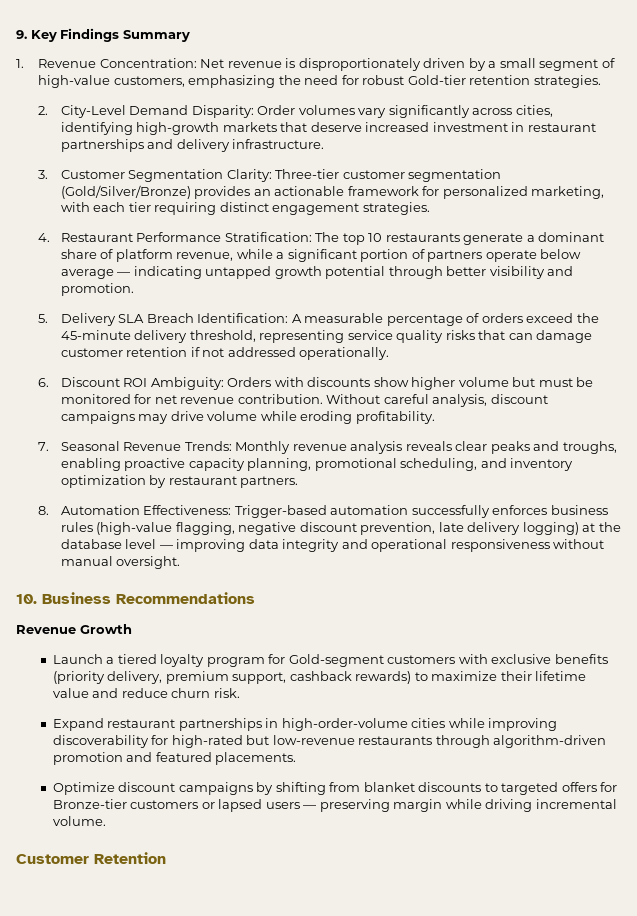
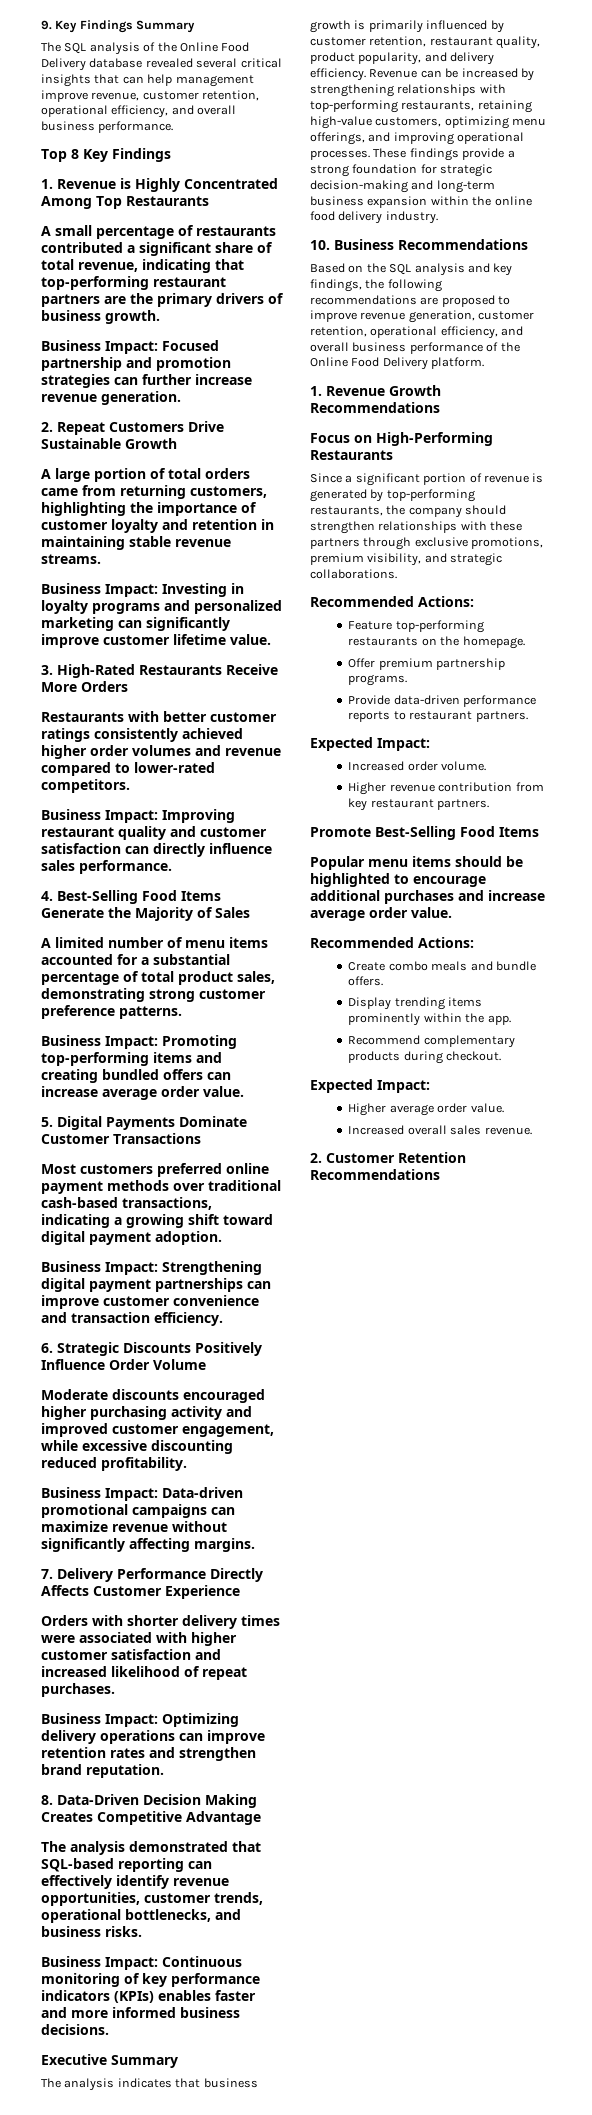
[16,58,615,71] [38,75,601,88] [38,105,553,118] [60,122,596,135] [60,139,325,152] [38,169,502,182] [60,185,605,199] [60,202,430,215] [38,232,605,245] [60,249,582,262] [60,266,574,279] [60,283,134,296] [38,313,599,326] [60,330,593,343] [60,347,390,360] [38,377,594,390] [60,394,548,407] [60,411,435,424] [38,441,617,454] [60,458,574,471] [60,475,299,488] [38,505,608,518] [60,522,621,535] [60,539,605,552] [60,556,181,569] [16,592,255,604] [16,624,132,634] [52,654,608,667] [52,671,587,684] [52,688,240,698] [52,718,558,731] [52,735,607,748] [52,752,297,765] [52,782,618,795] [52,799,617,812] [52,816,106,826] 1. Revenue Concentration: Net revenue is disproportionately driven by a small segment of high-value customers, emphasizing the need for robust Gold-tier retention strategies. // 2. City-Level Demand Disparity: Order volumes vary significantly across cities, identifying high-growth markets that deserve increased investment in restaurant partnerships and delivery infrastructure. // 3. Customer Segmentation Clarity: Three-tier customer segmentation (Gold/Silver/Bronze) provides an actionable framework for personalized marketing, with each tier requiring distinct engagement strategies. // 4. Restaurant Performance Stratification: The top 10 restaurants generate a dominant share of platform revenue, while a significant portion of partners operate below average — indicating untapped growth potential through better visibility and promotion. // 5. Delivery SLA Breach Identification: A measurable percentage of orders exceed the 45-minute delivery threshold, representing service quality risks that can damage customer retention if not addressed operationally. // 6. Discount ROI Ambiguity: Orders with discounts show higher volume but must be monitored for net revenue contribution. Without careful analysis, discount campaigns may drive volume while eroding profitability. // 7. Seasonal Revenue Trends: Monthly revenue analysis reveals clear peaks and troughs, enabling proactive capacity planning, promotional scheduling, and inventory optimization by restaurant partners. // 8. Automation Effectiveness: Trigger-based automation successfully enforces business rules (high-value flagging, negative discount prevention, late delivery logging) at the database level — improving data integrity and operational responsiveness without manual oversight. // 10. Business Recommendations // Revenue Growth // Launch a tiered loyalty program for Gold-segment customers with exclusive benefits (priority delivery, premium support, cashback rewards) to maximize their lifetime value and reduce churn risk. // Expand restaurant partnerships in high-order-volume cities while improving discoverability for high-rated but low-revenue restaurants through algorithm-driven promotion and featured placements. // Optimize discount campaigns by shifting from blanket discounts to targeted offers for Bronze-tier customers or lapsed users — preserving margin while driving incremental volume. // -> [41,42,250,55] [41,58,282,71] [41,74,254,87] [41,90,260,102] [41,105,237,118] [41,121,174,133] [41,148,171,162] [41,178,278,192] [41,196,209,209] [41,225,276,239] [41,242,273,256] [41,259,244,273] [41,276,226,290] [41,293,284,307] [41,310,160,324] [41,340,219,354] [41,357,231,371] [41,374,252,388] [41,391,181,405] [41,421,224,435] [41,438,177,449] [41,468,250,482] [41,485,267,499] [41,502,257,516] [41,519,274,533] [41,536,231,550] [41,554,101,564] [41,583,244,597] [41,600,282,614] [41,617,230,631] [41,634,271,648] [41,664,278,678] [41,681,128,692] [41,711,277,722] [41,728,243,742] [41,745,281,759] [41,762,215,776] [41,779,130,793] [41,809,235,823] [41,826,267,840] [41,843,272,857] [41,860,172,874] [41,890,221,904] [41,907,250,921] [41,937,268,948] [41,954,230,965] [41,971,275,985] [41,988,266,1002] [41,1005,182,1019] [41,1035,237,1049] [41,1052,222,1066] [41,1069,231,1083] [41,1086,244,1100] [41,1116,247,1130] [41,1133,201,1144] [41,1163,269,1177] [41,1180,281,1194] [41,1197,212,1210] [41,1214,273,1228] [41,1231,222,1245] [41,1261,262,1275] [41,1278,271,1292] [41,1295,259,1309] [41,1312,223,1326] [41,1342,262,1356] [41,1359,206,1370] [41,1389,265,1403] [41,1406,252,1420] [41,1423,274,1437] [41,1440,233,1454] [41,1457,187,1471] [41,1487,243,1501] [41,1504,235,1518] [41,1521,227,1532] [41,1538,255,1552] [41,1568,263,1582] [41,1585,240,1599] [41,1615,280,1629] [41,1632,237,1646] [41,1649,221,1660] [41,1666,247,1680] [41,1683,115,1697] [41,1713,239,1727] [41,1730,265,1744] [41,1747,256,1761] [41,1764,164,1778] [41,1794,257,1808] [41,1811,261,1825] [41,1841,261,1855] [41,1858,212,1872] [41,1875,229,1889] [41,1892,263,1906] [41,1909,241,1923] [41,1926,142,1937] [41,1956,242,1970] [41,1973,260,1987] [41,1990,256,2003] [41,2007,240,2018] [41,2024,109,2035] [41,2054,178,2068] [41,2078,258,2091] [310,20,504,33] [310,36,541,49] [310,52,495,65] [310,68,534,81] [310,84,506,97] [310,100,532,113] [310,116,547,129] [310,132,525,145] [310,148,515,161] [310,164,493,177] [310,180,495,193] [310,196,532,208] [310,211,438,224] [310,239,528,250] [310,263,513,276] [310,279,442,292] [310,295,511,307] [310,310,535,323] [310,326,524,339] [310,342,520,354] [310,357,485,370] [310,385,441,396] [310,402,440,413] [310,432,493,446] [310,450,393,460] [310,473,544,486] [310,489,475,502] [310,505,507,518] [310,521,523,534] [310,537,544,550] [310,553,503,566] [310,569,397,579] [310,596,474,607] [348,620,484,633] [348,636,525,649] [348,658,506,670] [348,674,408,686] [348,695,537,707] [348,711,528,722] [310,737,430,751] [348,761,487,771] [348,782,544,795] [348,798,490,811] [310,826,539,840] [310,856,523,870] [310,873,486,887] [310,890,545,904] [310,907,452,921] [310,937,474,948] [348,961,536,971] [348,976,384,986] [348,997,483,1010] [348,1013,511,1026] [348,1035,515,1048] [348,1051,502,1064] [310,1079,430,1093] [348,1103,504,1116] [348,1125,532,1135] [310,1153,322,1163] The SQL analysis of the Online Food Delivery database revealed several critical insights that can help management improve revenue, customer retention, operational efficiency, and overall business performance. // Top 8 Key Findings // 1. Revenue is Highly Concentrated Among Top Restaurants // A small percentage of restaurants contributed a significant share of total revenue, indicating that top-performing restaurant partners are the primary drivers of business growth. // Business Impact: Focused partnership and promotion strategies can further increase revenue generation. // 2. Repeat Customers Drive Sustainable Growth // A large portion of total orders came from returning customers, highlighting the importance of customer loyalty and retention in maintaining stable revenue streams. // Business Impact: Investing in loyalty programs and personalized marketing can significantly improve customer lifetime value. // 3. High-Rated Restaurants Receive More Orders // Restaurants with better customer ratings consistently achieved higher order volumes and revenue compared to lower-rated competitors. // Business Impact: Improving restaurant quality and customer satisfaction can directly influence sales performance. // 4. Best-Selling Food Items Generate the Majority of Sales // A limited number of menu items accounted for a substantial percentage of total product sales, demonstrating strong customer preference patterns. // Business Impact: Promoting top-performing items and creating bundled offers can increase average order value. // 5. Digital Payments Dominate Customer Transactions // Most customers preferred online payment methods over traditional cash-based transactions, indicating a growing shift toward digital payment adoption. // Business Impact: Strengthening digital payment partnerships can improve customer convenience and transaction efficiency. // 6. Strategic Discounts Positively Influence Order Volume // Moderate discounts encouraged higher purchasing activity and improved customer engagement, while excessive discounting reduced profitability. // Business Impact: Data-driven promotional campaigns can maximize revenue without significantly affecting margins. // 7. Delivery Performance Directly Affects Customer Experience // Orders with shorter delivery times were associated with higher customer satisfaction and increased likelihood of repeat purchases. // Business Impact: Optimizing delivery operations can improve retention rates and strengthen brand reputation. // 8. Data-Driven Decision Making Creates Competitive Advantage // The analysis demonstrated that SQL-based reporting can effectively identify revenue opportunities, customer trends, operational bottlenecks, and business risks. // Business Impact: Continuous monitoring of key performance indicators (KPIs) enables faster and more informed business decisions. // Executive Summary // The analysis indicates that business growth is primarily influenced by customer retention, restaurant quality, product popularity, and delivery efficiency. Revenue can be increased by strengthening relationships with top-performing restaurants, retaining high-value customers, optimizing menu offerings, and improving operational processes. These findings provide a strong foundation for strategic decision-making and long-term business expansion within the online food delivery industry. // 10. Business Recommendations // Based on the SQL analysis and key findings, the following recommendations are proposed to improve revenue generation, customer retention, operational efficiency, and overall business performance of the Online Food Delivery platform. // 1. Revenue Growth Recommendations // Focus on High-Performing Restaurants // Since a significant portion of revenue is generated by top-performing restaurants, the company should strengthen relationships with these partners through exclusive promotions, premium visibility, and strategic collaborations. // Recommended Actions: // Feature top-performing restaurants on the homepage. // Offer premium partnership programs. // Provide data-driven performance reports to restaurant partners. // Expected Impact: // Increased order volume. // Higher revenue contribution from key restaurant partners. // Promote Best-Selling Food Items // Popular menu items should be highlighted to encourage additional purchases and increase average order value. // Recommended Actions: // Create combo meals and bundle offers. // Display trending items prominently within the app. // Recommend complementary products during checkout. // Expected Impact: // Higher average order value. // Increased overall sales revenue. // 2.
(166, 858) none -> [310,1169,440,1180] Recommendations

